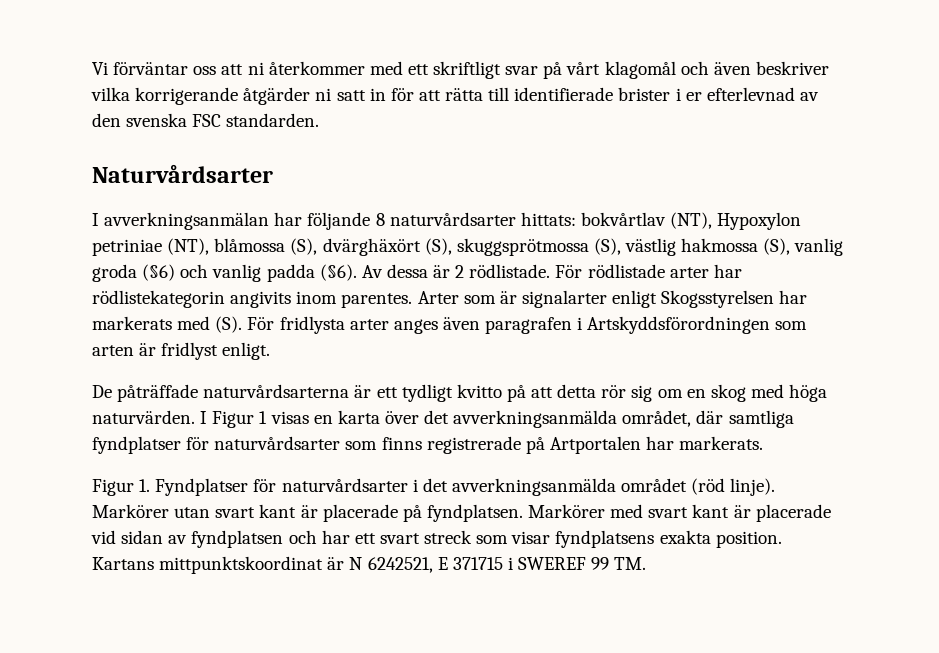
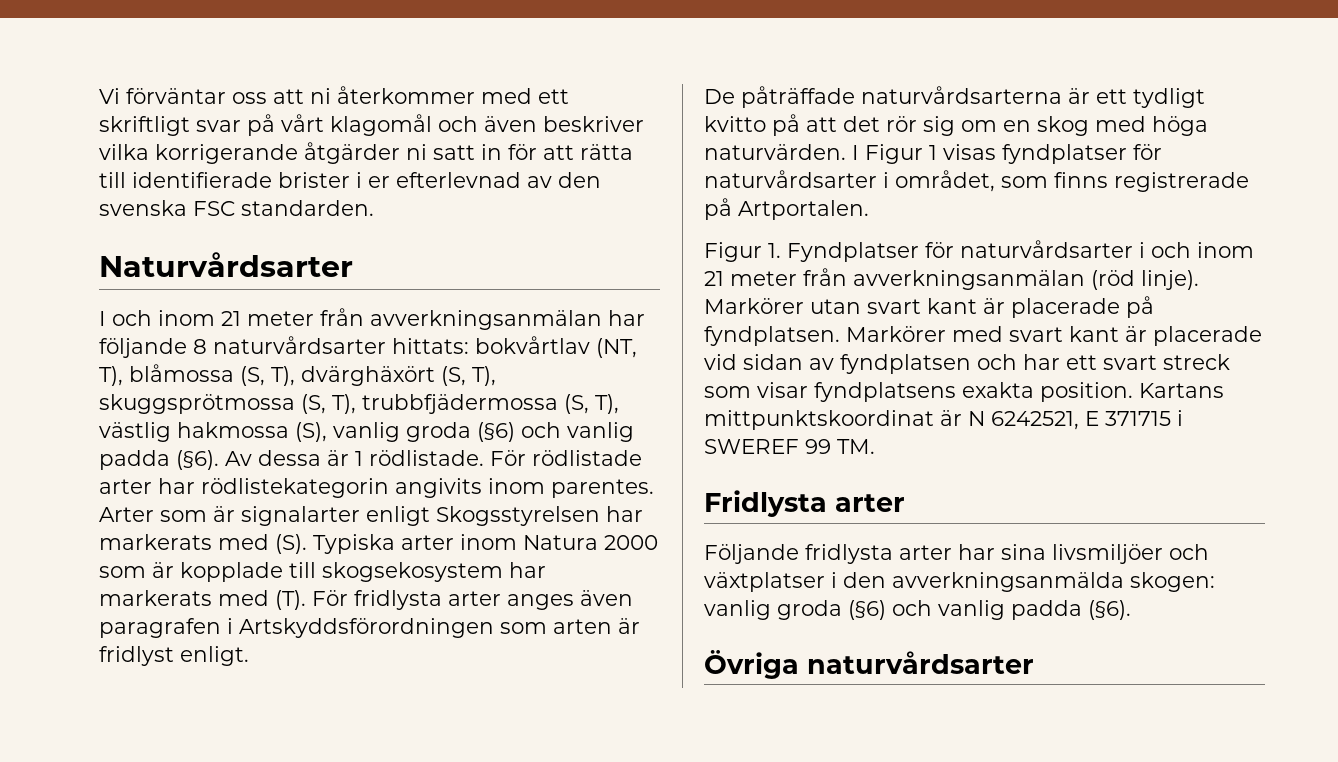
(99, 219) none -> [112,308,364,326] och inom 21 meter från
[670,212,802,230] [92,238,621,256] (NT), Hypoxylon petriniae (NT), blåmossa (S), dvärghäxört (S), skuggsprötmossa (S), -> [596,338,637,358] [99,364,496,386] [99,394,619,414] (NT, T), blåmossa (S, T), dvärghäxört (S, T), skuggsprötmossa (S, T), trubbfjädermossa (S, T),
[455,265,465,278] 2 -> [355,451,363,466] 1
(243, 324) none -> [313,534,658,554] [99,562,546,582] [99,590,306,610] Typiska arter inom Natura 2000 som är kopplade till skogsekosystem har markerats med (T).
[557,384,597,398] detta -> [843,116,880,132] det
[313,410,794,428] en karta över det avverkningsanmälda området, där samtliga -> (996, 152) none
(341, 443) none -> [883,170,995,192] i området,
[549,436,764,454] Artportalen har markerats. -> [738,200,869,220] Artportalen.
[422,478,688,496] det avverkningsanmälda området -> [1151,242,1254,258] [704,268,1085,290] och inom 21 meter från avverkningsanmälan
(647, 563) none -> [704,490,905,517] [704,544,1209,564] [704,572,1215,592] [704,600,1131,620] [704,650,1034,679] // Fridlysta arter // Följande fridlysta arter har sina livsmiljöer och växtplatser i den avverkningsanmälda skogen: vanlig groda (§6) och vanlig padda (§6). // Övriga naturvårdsarter

